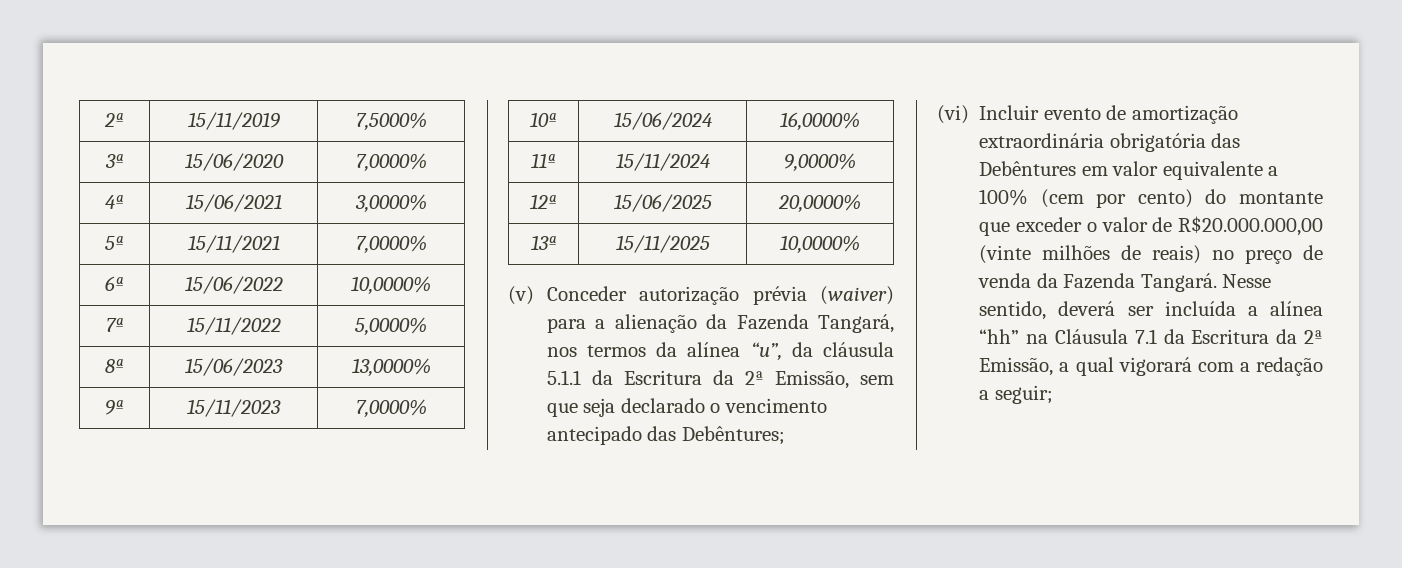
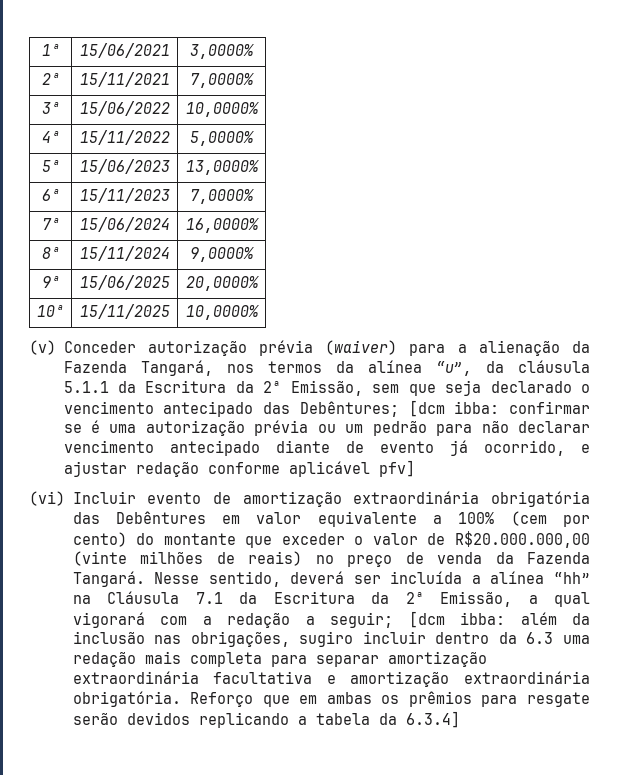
[104,113,124,127] [187,112,280,130] [355,112,427,131] [104,154,124,168] [184,153,284,171] [355,153,427,172] [105,195,124,209] 2ª | 15/11/2019 | 7,5000% // 3ª | 15/06/2020 | 7,0000% // 4ª -> [41,44,60,56] 1ª
[105,236,124,250] 5ª -> [41,73,60,85] 2ª
[105,276,124,291] 6ª -> [41,102,60,114] 3ª
[105,318,124,332] 7ª -> [41,131,60,143] 4ª
[105,359,124,373] 8ª -> [41,160,60,172] 5ª
[105,400,124,415] 9ª -> [41,189,60,201] 6ª
[530,112,557,127] 10ª -> [41,218,60,230] 7ª
[531,153,556,168] 11ª -> [41,247,60,259] 8ª
[530,194,557,209] 12ª -> [41,276,60,288] 9ª
[530,235,557,250] 13ª -> [37,305,64,317] 10ª
(785, 435) none -> [408,400,590,417] [63,420,590,436] [63,440,590,456] [63,460,415,477] [dcm ibba: confirmar se é uma autorização prévia ou um pedrão para não declarar vencimento antecipado diante de evento já ocorrido, e ajustar redação conforme aplicável pfv]
(1053, 394) none -> [408,611,590,628] [72,631,590,647] [72,651,487,667] [72,671,590,687] [72,691,590,707] [72,711,460,728] [dcm ibba: além da inclusão nas obrigações, sugiro incluir dentro da 6.3 uma redação mais completa para separar amortização extraordinária facultativa e amortização extraordinária obrigatória. Reforço que em ambas os prêmios para resgate serão devidos replicando a tabela da 6.3.4]

